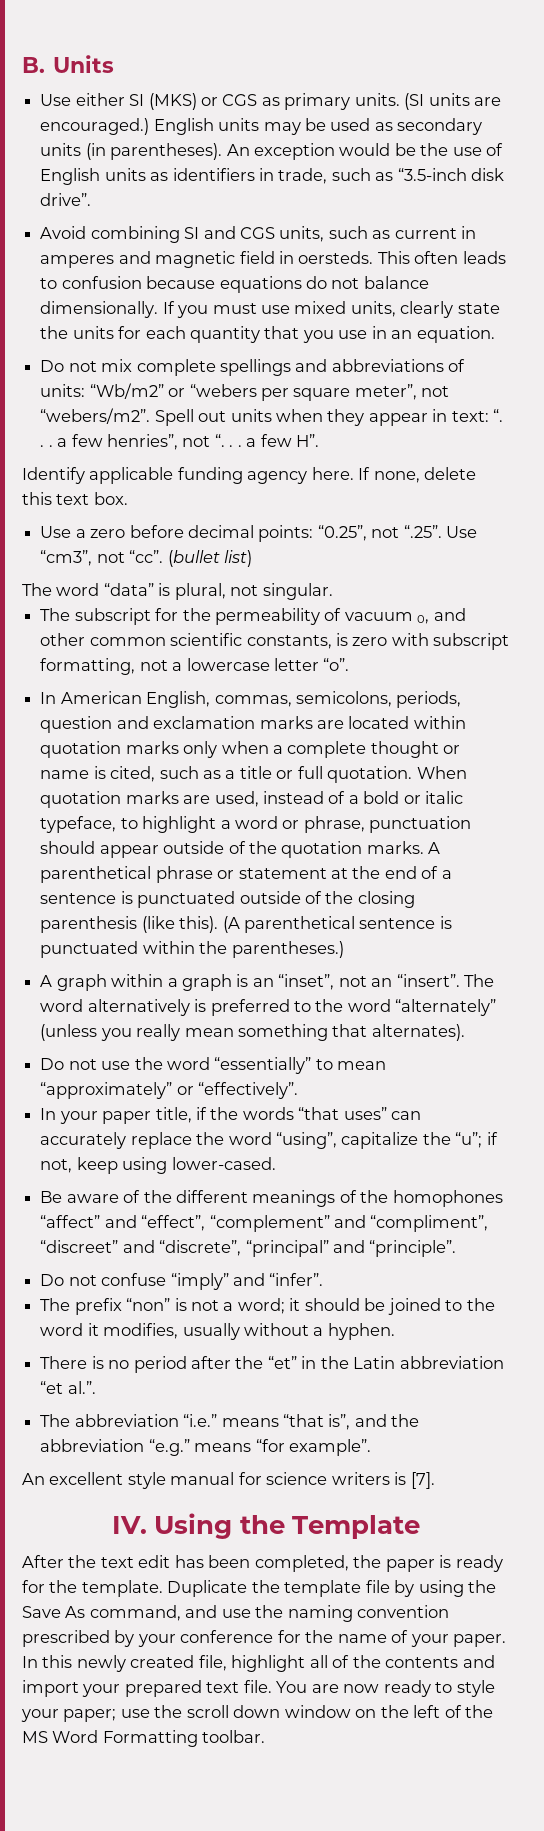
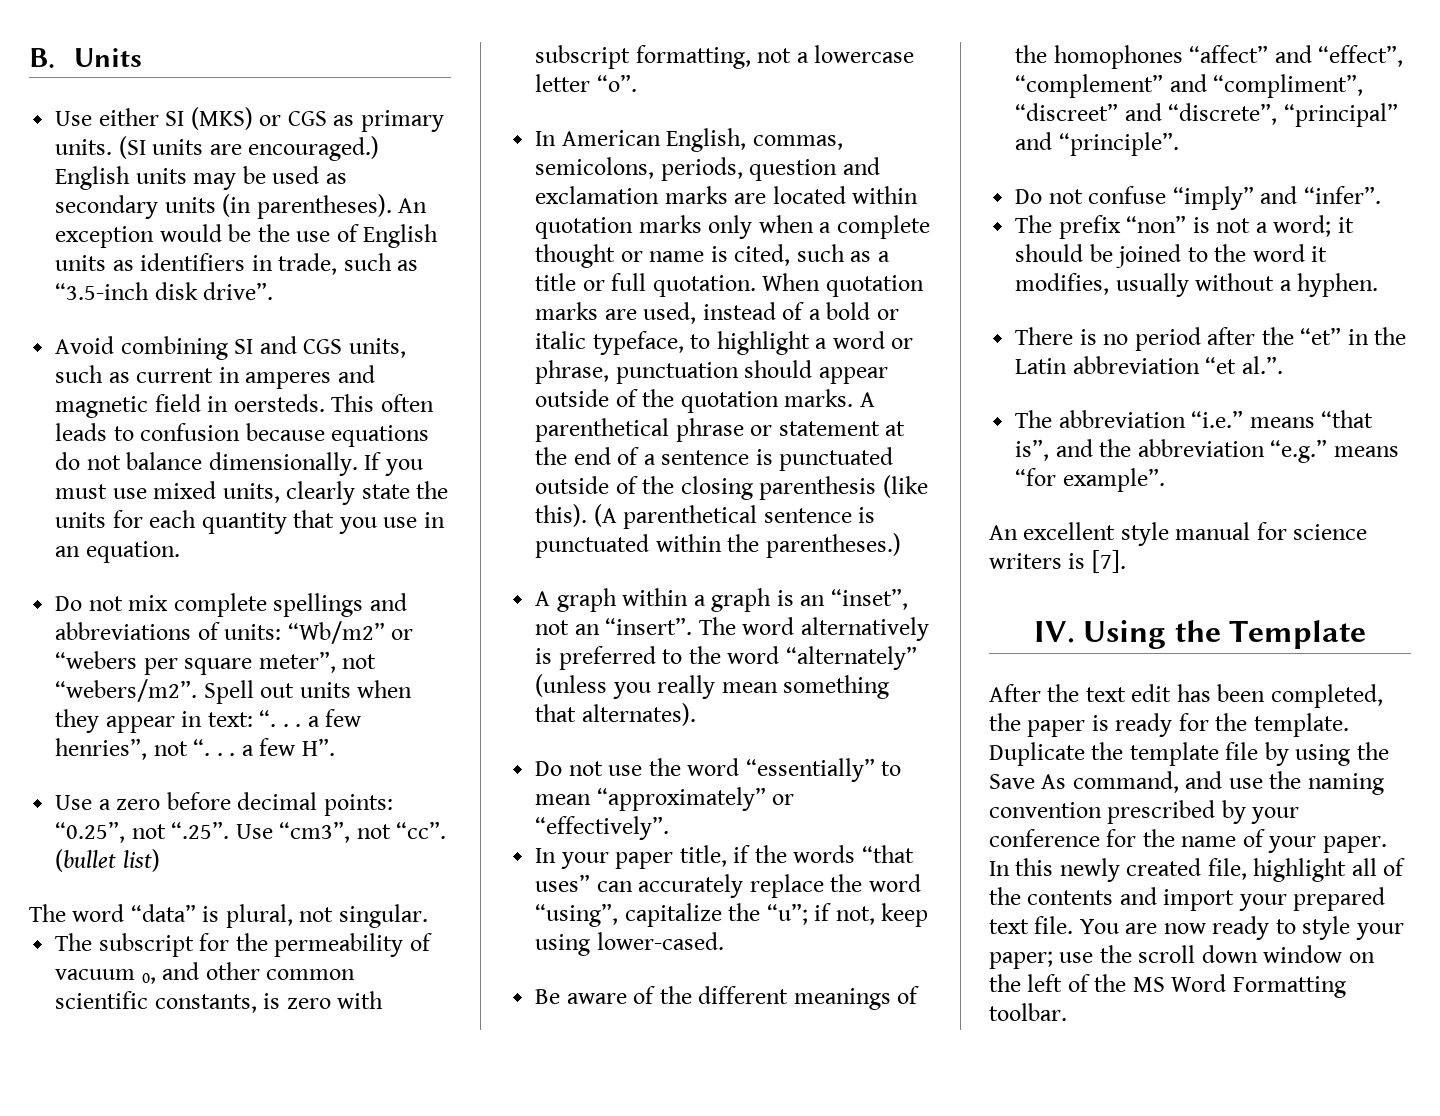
[22,467,477,484] [22,492,128,505] // Identify applicable funding agency here. If none, delete this text box. -> (335, 747) none

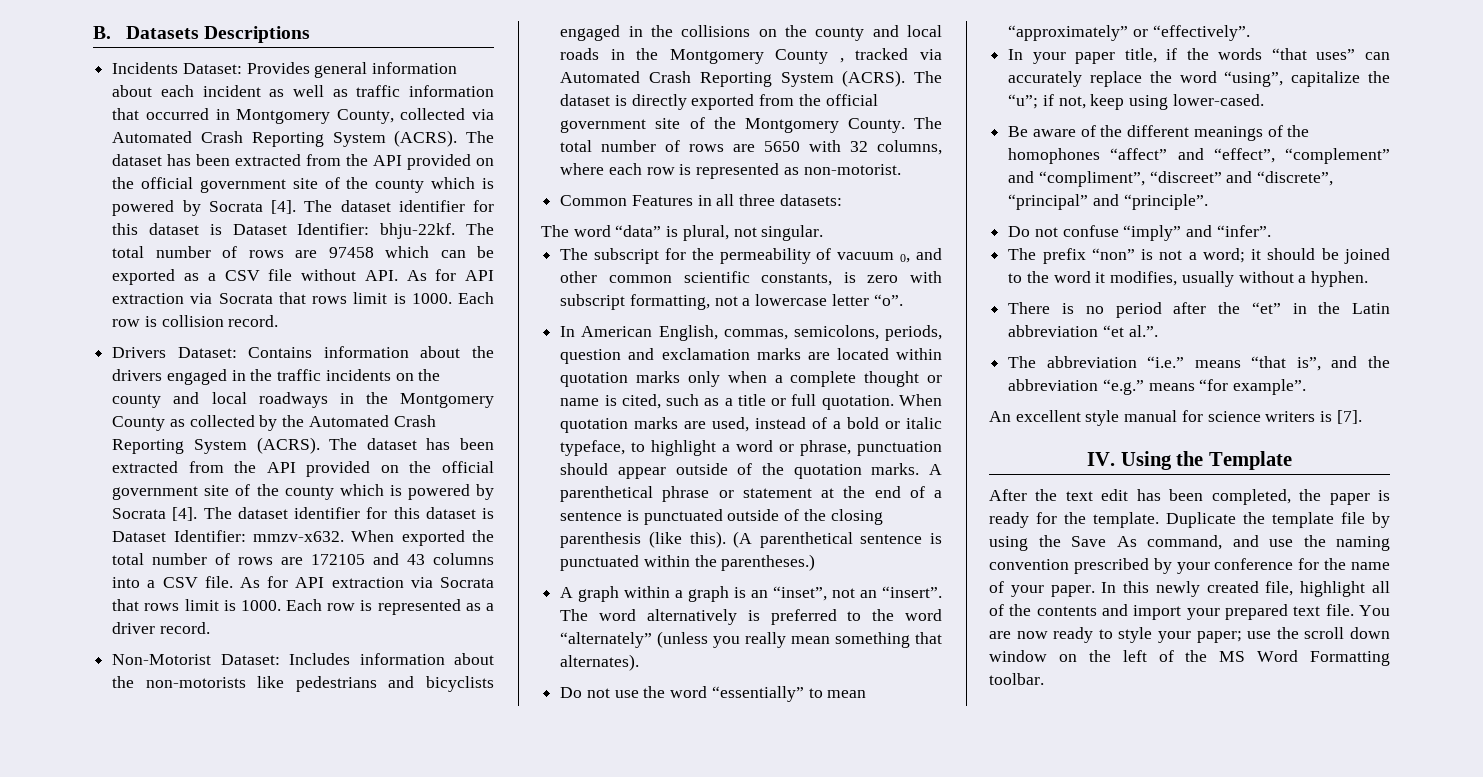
[74,48,143,67] [55,107,444,132] [55,136,380,161] [55,166,347,190] [55,194,428,219] [55,224,439,248] [55,253,419,275] [55,282,274,300] [55,336,406,360] [55,365,375,389] [55,394,434,418] [55,423,430,447] [55,452,423,476] [55,481,449,505] [55,510,445,534] [55,541,180,563] [55,593,407,617] [55,621,414,644] [55,651,377,675] [55,679,413,704] [55,709,362,733] [55,738,335,760] [55,792,393,816] [55,821,447,843] [55,849,160,872] Units // Use either SI (MKS) or CGS as primary units. (SI units are encouraged.) English units may be used as secondary units (in parentheses). An exception would be the use of English units as identifiers in trade, such as “3.5-inch disk drive”. // Avoid combining SI and CGS units, such as current in amperes and magnetic field in oersteds. This often leads to confusion because equations do not balance dimensionally. If you must use mixed units, clearly state the units for each quantity that you use in an equation. // Do not mix complete spellings and abbreviations of units: “Wb/m2” or “webers per square meter”, not “webers/m2”. Spell out units when they appear in text: “. . . a few henries”, not “. . . a few H”. // Use a zero before decimal points: “0.25”, not “.25”. Use “cm3”, not “cc”. (bullet list) -> [125,26,311,43] [112,62,458,78] [112,85,495,97] [112,108,494,124] [112,130,494,147] [112,154,494,170] [112,177,494,193] [112,200,494,216] [112,223,494,239] [112,246,494,258] [112,269,494,285] [112,292,494,304] [112,315,279,327] [112,346,495,358] [112,369,441,385] [112,392,494,408] [112,415,436,431] [112,437,494,454] [112,461,494,477] [112,484,494,500] [112,507,494,521] [112,530,495,546] [112,553,494,565] [112,576,495,588] [112,599,495,615] [112,622,210,634] [112,653,494,665] [112,676,495,692] [560,25,942,41] [560,48,942,64] [560,70,942,87] [560,94,878,110] [560,117,942,133] [560,140,942,155] [560,163,901,179] [560,194,842,206] Datasets Descriptions // Incidents Dataset: Provides general information about each incident as well as traffic information that occurred in Montgomery County, collected via Automated Crash Reporting System (ACRS). The dataset has been extracted from the API provided on the official government site of the county which is powered by Socrata [4]. The dataset identifier for this dataset is Dataset Identifier: bhju-22kf. The total number of rows are 97458 which can be exported as a CSV file without API. As for API extraction via Socrata that rows limit is 1000. Each row is collision record. // Drivers Dataset: Contains information about the drivers engaged in the traffic incidents on the county and local roadways in the Montgomery County as collected by the Automated Crash Reporting System (ACRS). The dataset has been extracted from the API provided on the official government site of the county which is powered by Socrata [4]. The dataset identifier for this dataset is Dataset Identifier: mmzv-x632. When exported the total number of rows are 172105 and 43 columns into a CSV file. As for API extraction via Socrata that rows limit is 1000. Each row is represented as a driver record. // Non-Motorist Dataset: Includes information about the non-motorists like pedestrians and bicyclists engaged in the collisions on the county and local roads in the Montgomery County , tracked via Automated Crash Reporting System (ACRS). The dataset is directly exported from the official government site of the Montgomery County. The total number of rows are 5650 with 32 columns, where each row is represented as non-motorist. // Common Features in all three datasets:

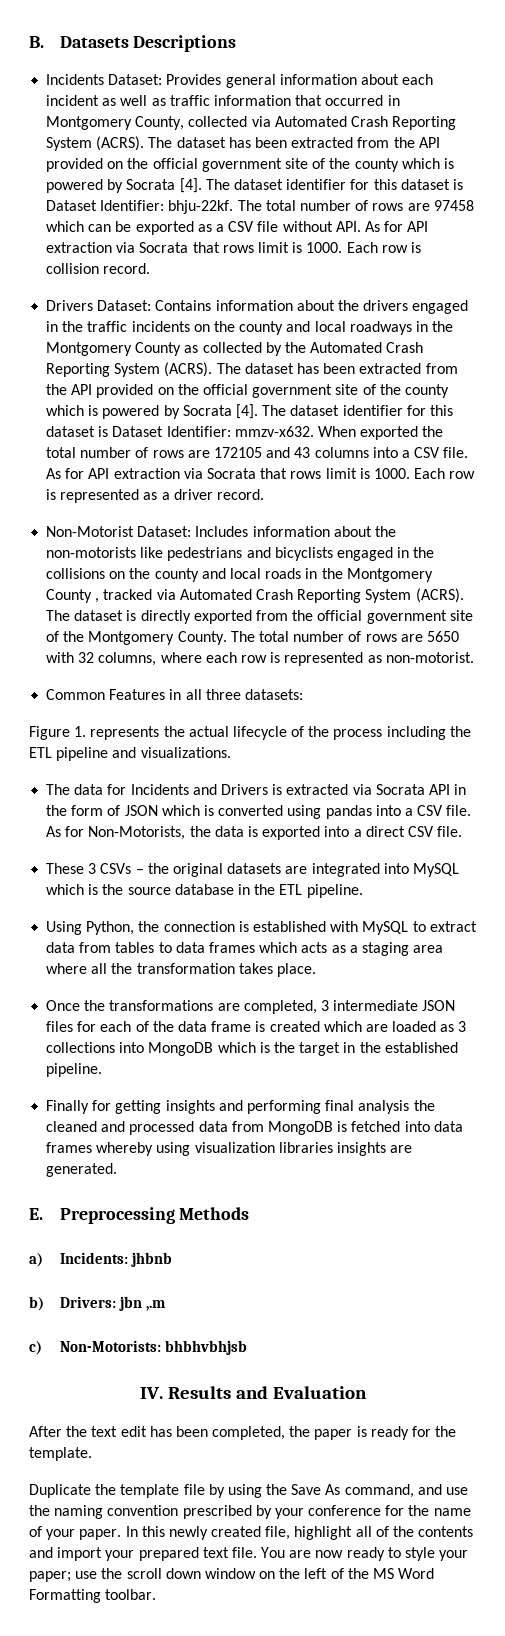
[541,225,824,241] [560,248,942,264] [560,271,942,286] [560,294,903,310] [560,325,942,341] [560,348,942,364] [560,371,942,387] [560,394,942,410] [560,417,942,433] [560,440,942,456] [560,463,942,479] [560,486,942,502] [560,509,883,525] [560,531,942,548] [560,554,816,571] [560,586,942,602] [560,609,942,625] [560,631,942,648] [560,654,640,671] [560,686,867,702] [1008,25,1250,41] [1008,48,1390,64] [1008,71,1390,87] [1008,94,1264,110] [1008,125,1310,141] [1008,148,1390,164] [1008,171,1334,187] [1008,194,1208,210] [1008,225,1271,241] [1008,248,1390,264] [1008,271,1369,287] [1008,302,1390,318] [1008,325,1158,337] [1008,356,1390,371] [1008,379,1307,395] [989,410,1362,426] [1087,451,1292,470] The word “data” is plural, not singular. // The subscript for the permeability of vacuum 0, and other common scientific constants, is zero with subscript formatting, not a lowercase letter “o”. // In American English, commas, semicolons, periods, question and exclamation marks are located within quotation marks only when a complete thought or name is cited, such as a title or full quotation. When quotation marks are used, instead of a bold or italic typeface, to highlight a word or phrase, punctuation should appear outside of the quotation marks. A parenthetical phrase or statement at the end of a sentence is punctuated outside of the closing parenthesis (like this). (A parenthetical sentence is punctuated within the parentheses.) // A graph within a graph is an “inset”, not an “insert”. The word alternatively is preferred to the word “alternately” (unless you really mean something that alternates). // Do not use the word “essentially” to mean “approximately” or “effectively”. // In your paper title, if the words “that uses” can accurately replace the word “using”, capitalize the “u”; if not, keep using lower-cased. // Be aware of the different meanings of the homophones “affect” and “effect”, “complement” and “compliment”, “discreet” and “discrete”, “principal” and “principle”. // Do not confuse “imply” and “infer”. // The prefix “non” is not a word; it should be joined to the word it modifies, usually without a hyphen. // There is no period after the “et” in the Latin abbreviation “et al.”. // The abbreviation “i.e.” means “that is”, and the abbreviation “e.g.” means “for example”. // An excellent style manual for science writers is [7]. // IV. Using the Template -> [29,726,471,740] [29,747,231,761] [46,784,467,795] [46,805,472,819] [46,826,463,840] [46,863,459,877] [46,884,363,898] [46,921,477,935] [46,942,444,956] [46,963,316,977] [46,1000,456,1014] [46,1021,467,1032] [46,1042,458,1056] [46,1063,103,1077] [46,1100,435,1114] [46,1121,463,1135] [46,1142,413,1156] [46,1163,118,1177] [29,1207,250,1224] [29,1252,172,1267] [29,1296,166,1311] [29,1340,247,1355] [139,1386,367,1399] Figure 1. represents the actual lifecycle of the process including the ETL pipeline and visualizations. // The data for Incidents and Drivers is extracted via Socrata API in the form of JSON which is converted using pandas into a CSV file. As for Non-Motorists, the data is exported into a direct CSV file. // These 3 CSVs – the original datasets are integrated into MySQL which is the source database in the ETL pipeline. // Using Python, the connection is established with MySQL to extract data from tables to data frames which acts as a staging area where all the transformation takes place. // Once the transformations are completed, 3 intermediate JSON files for each of the data frame is created which are loaded as 3 collections into MongoDB which is the target in the established pipeline. // Finally for getting insights and performing final analysis the cleaned and processed data from MongoDB is fetched into data frames whereby using visualization libraries insights are generated. // E. Preprocessing Methods // a) Incidents: jhbnb // b) Drivers: jbn ,.m // c) Non-Motorists: bhbhvbhjsb // IV. Results and Evaluation
(1159, 520) none -> (92, 1454) //

